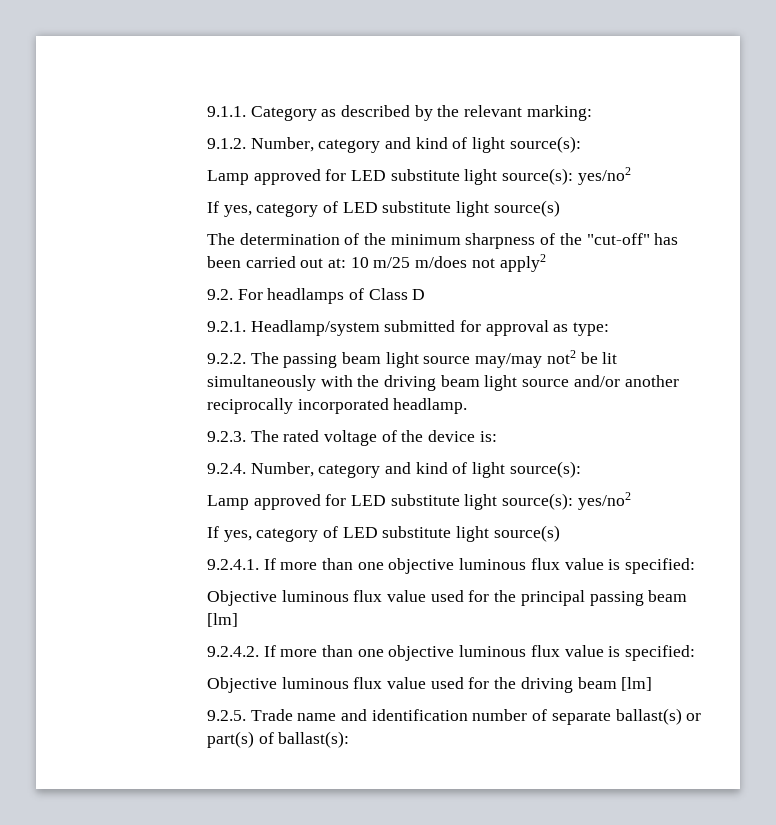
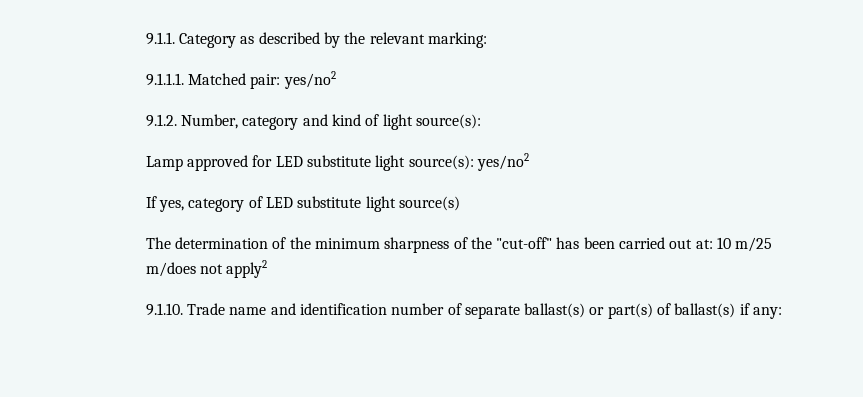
(592, 113) none -> [145,71,336,89] // 9.1.1.1. Matched pair: yes/no2
[206,288,426,304] [206,320,610,336] [206,350,618,368] [206,375,679,391] [206,398,468,414] [206,430,497,446] [206,461,581,478] [206,492,631,510] [206,525,560,542] [206,558,696,574] [206,590,688,606] [206,613,238,627] [206,645,696,661] [206,677,653,693] [206,710,246,721] 9.2. For headlamps of Class D // 9.2.1. Headlamp/system submitted for approval as type: // 9.2.2. The passing beam light source may/may not2 be lit simultaneously with the driving beam light source and/or another reciprocally incorporated headlamp. // 9.2.3. The rated voltage of the device is: // 9.2.4. Number, category and kind of light source(s): // Lamp approved for LED substitute light source(s): yes/no2 // If yes, category of LED substitute light source(s) // 9.2.4.1. If more than one objective luminous flux value is specified: // Objective luminous flux value used for the principal passing beam [lm] // 9.2.4.2. If more than one objective luminous flux value is specified: // Objective luminous flux value used for the driving beam [lm] // 9.2.5. -> [145,303,183,316] 9.1.10.
[278,731,350,748] ballast(s): -> [674,303,783,319] ballast(s) if any:

